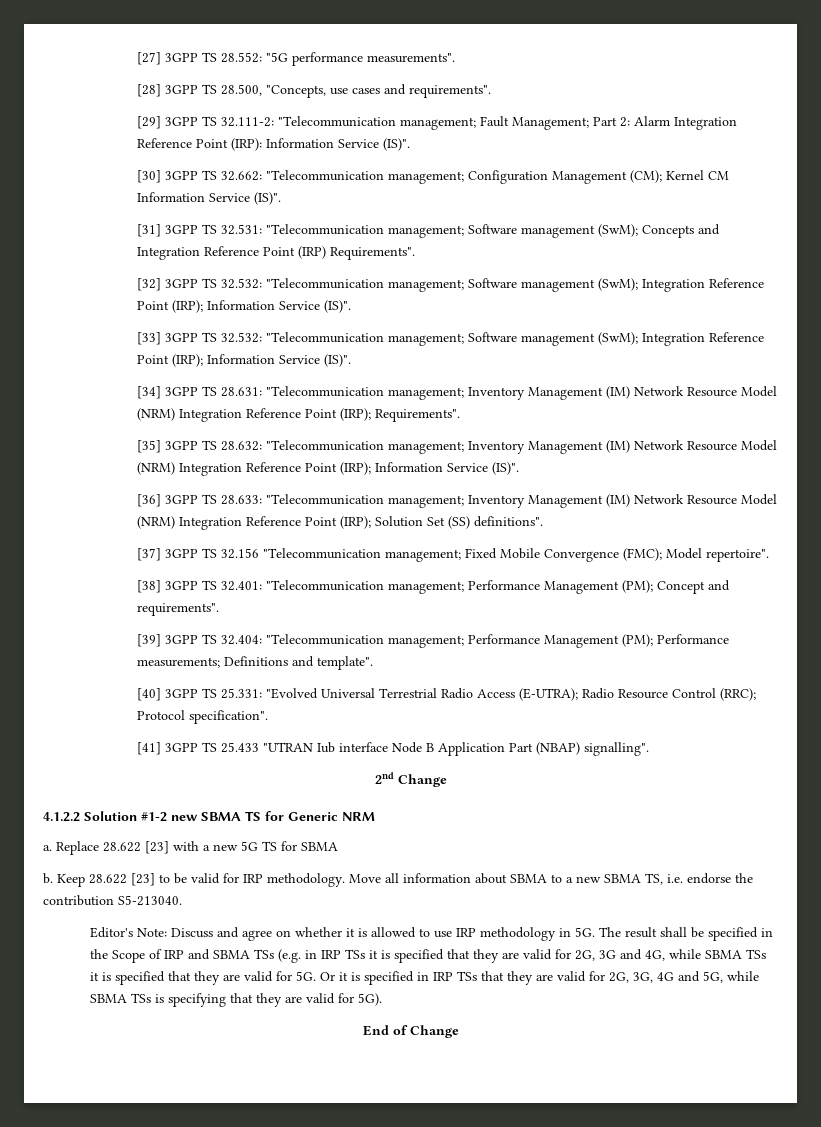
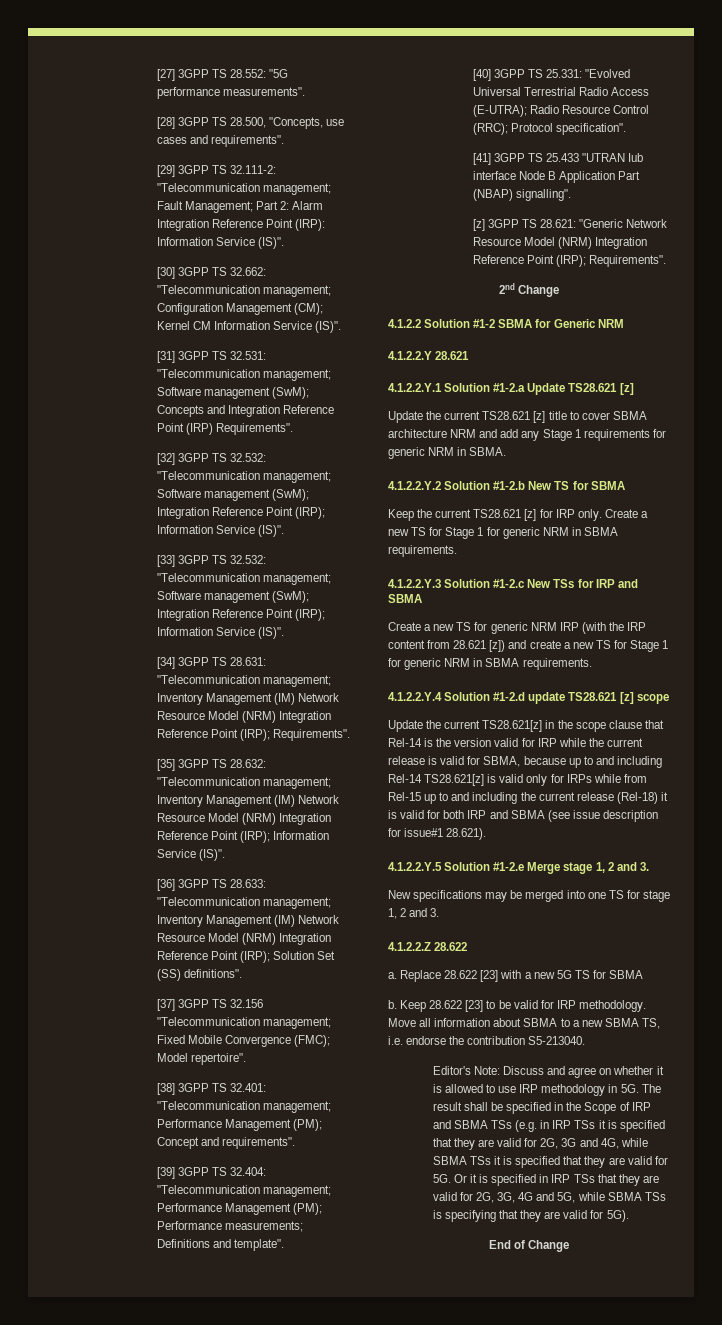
(650, 749) none -> [472,219,668,231] [472,237,647,249] [472,255,666,267] // [z] 3GPP TS 28.621: "Generic Network Resource Model (NRM) Integration Reference Point (IRP); Requirements".
[171,811,261,821] new SBMA TS -> [498,319,533,328] SBMA
(375, 816) none -> [388,351,470,360] [388,383,634,395] [388,411,647,423] [388,429,666,441] [388,447,507,459] [388,481,625,490] [388,509,648,521] [388,527,618,539] [388,545,457,557] [388,579,638,588] [388,594,422,603] [388,622,647,634] [388,640,669,652] [388,658,592,670] [388,692,669,704] [388,720,664,732] [388,738,643,747] [388,756,662,768] [388,774,647,786] [388,792,668,804] [388,810,658,822] [388,828,487,840] [388,862,649,874] [388,890,670,902] [388,908,440,919] [388,942,468,951] // 4.1.2.2.Y 28.621 // 4.1.2.2.Y.1 Solution #1-2.a Update TS28.621 [z] // Update the current TS28.621 [z] title to cover SBMA architecture NRM and add any Stage 1 requirements for generic NRM in SBMA. // 4.1.2.2.Y.2 Solution #1-2.b New TS for SBMA // Keep the current TS28.621 [z] for IRP only. Create a new TS for Stage 1 for generic NRM in SBMA requirements. // 4.1.2.2.Y.3 Solution #1-2.c New TSs for IRP and SBMA // Create a new TS for generic NRM IRP (with the IRP content from 28.621 [z]) and create a new TS for Stage 1 for generic NRM in SBMA requirements. // 4.1.2.2.Y.4 Solution #1-2.d update TS28.621 [z] scope // Update the current TS28.621[z] in the scope clause that Rel-14 is the version valid for IRP while the current release is valid for SBMA, because up to and including Rel-14 TS28.621[z] is valid only for IRPs while from Rel-15 up to and including the current release (Rel-18) it is valid for both IRP and SBMA (see issue description for issue#1 28.621). // 4.1.2.2.Y.5 Solution #1-2.e Merge stage 1, 2 and 3. // New specifications may be merged into one TS for stage 1, 2 and 3. // 4.1.2.2.Z 28.622

